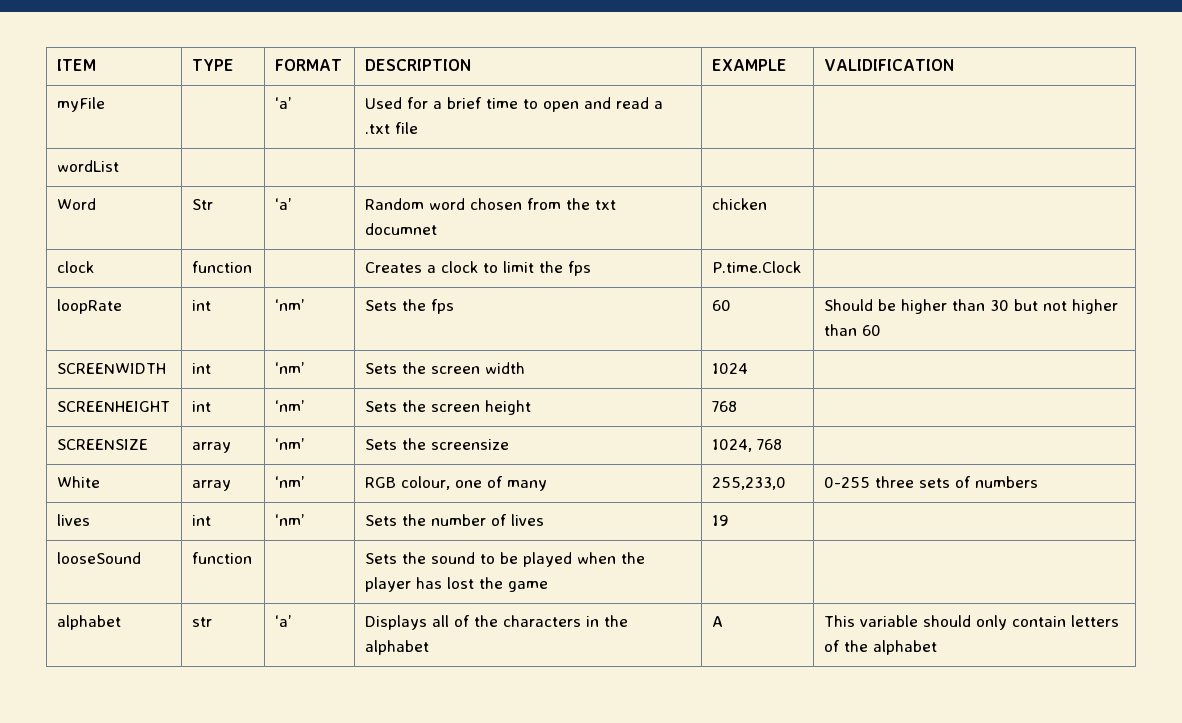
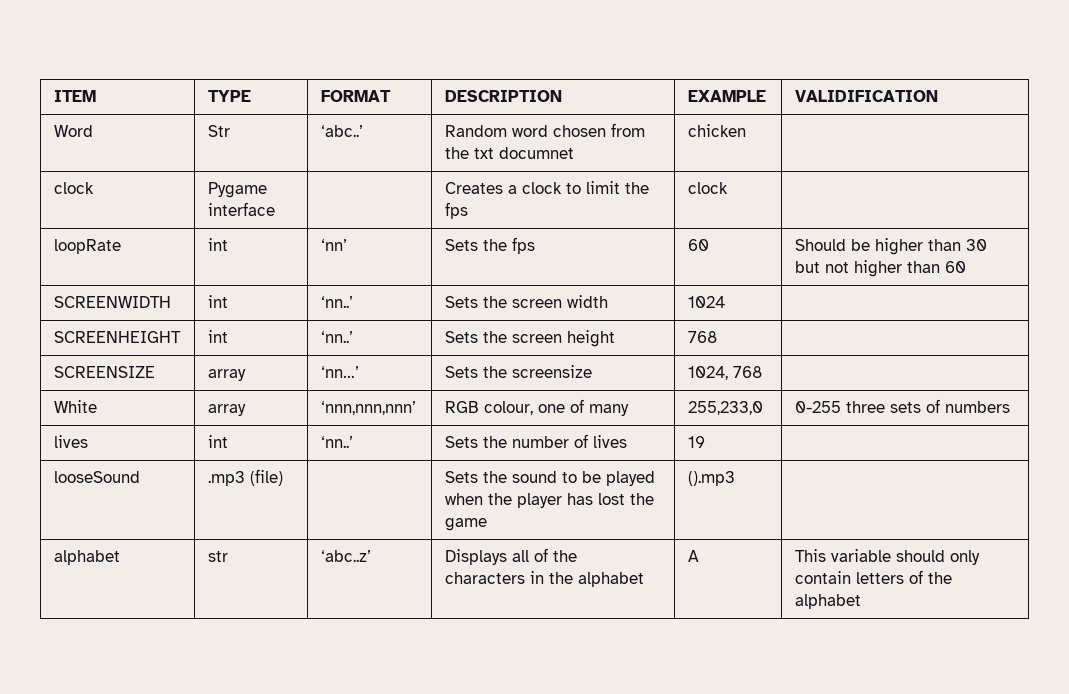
[56,97,105,112] [274,97,291,109] [364,97,663,112] [364,122,418,134] [56,160,119,172] // myFile | | ‘a’ | Used for a brief time to open and read a .txt file | | // wordList | | | | | -> (938, 96) none
[274,198,291,210] ‘a’ -> [320,125,363,137] ‘abc..’
[191,261,252,273] function -> [207,182,267,198] [207,202,275,216] Pygame interface
[711,261,801,273] P.time.Clock -> [687,182,728,194] clock
[274,299,304,311] ‘nm’ -> [320,239,347,251] ‘nn’
[274,362,304,374] ‘nm’ -> [320,296,353,308] ‘nn..’
[274,400,304,412] ‘nm’ -> [320,331,353,343] ‘nn..’
[274,438,304,450] ‘nm’ -> [320,366,359,378] ‘nn…’
[274,476,304,488] ‘nm’ -> [320,401,416,415] ‘nnn,nnn,nnn’
[274,514,304,526] ‘nm’ -> [320,436,353,448] ‘nn..’
[191,552,252,564] function -> [207,469,283,486] .mp3 (file)
(548, 586) none -> [687,471,735,486] ().mp3
[274,615,291,627] ‘a’ -> [320,550,371,562] ‘abc..z’

